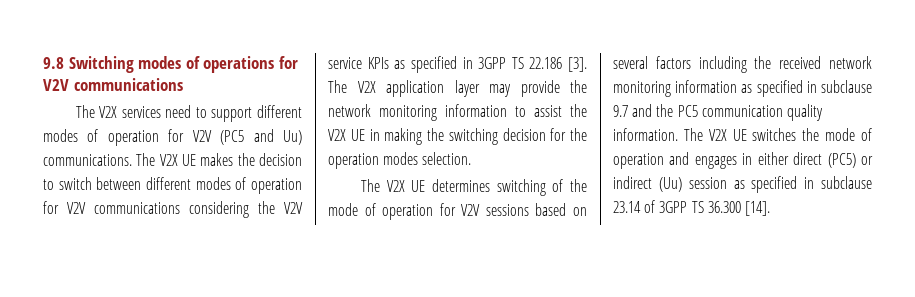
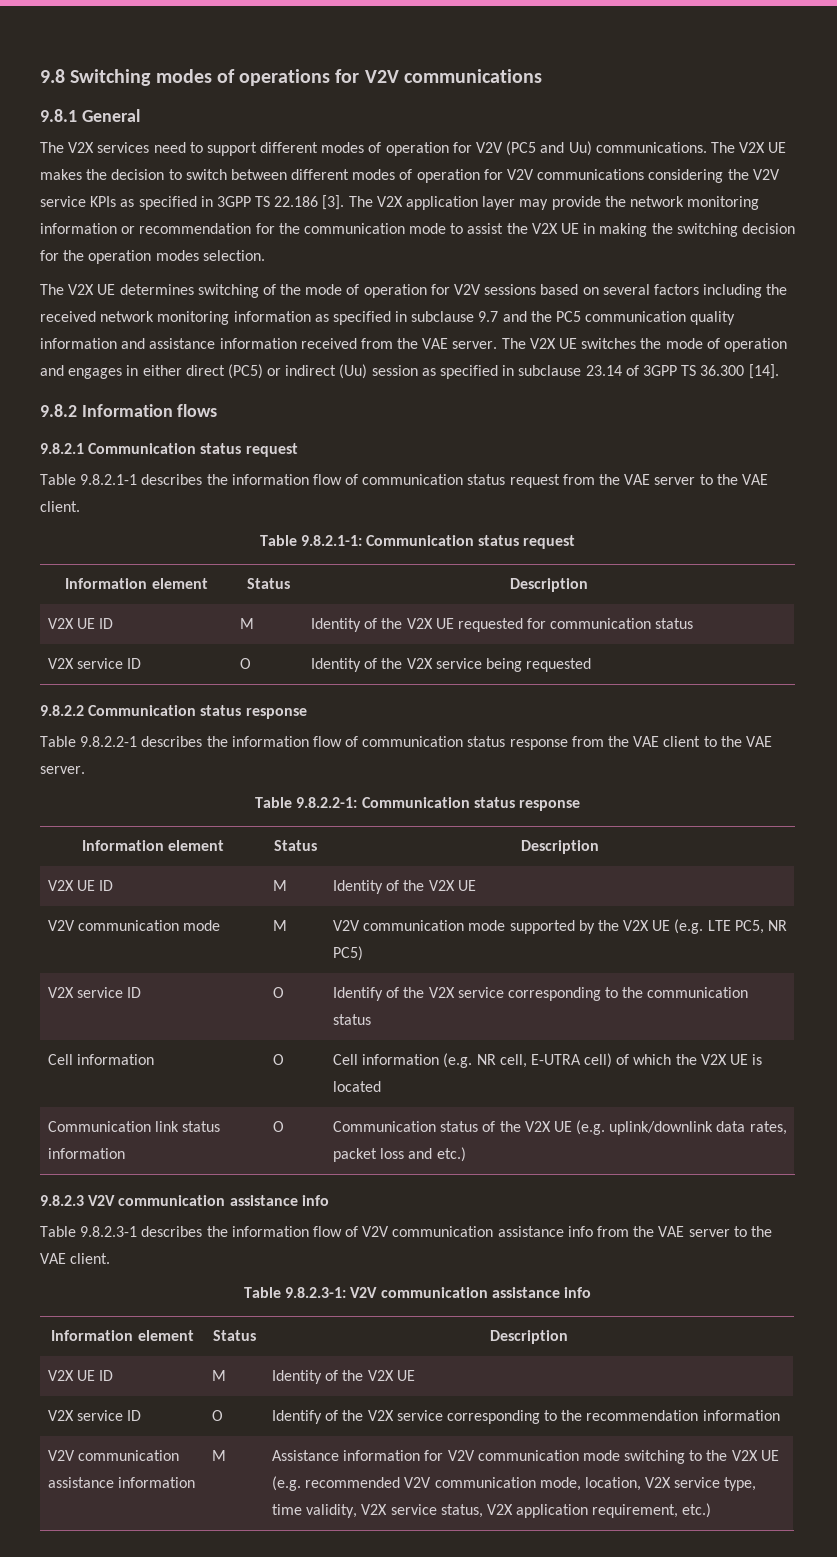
(183, 84) none -> [40,109,140,122] // 9.8.1 General
(507, 110) none -> [121,223,447,234] or recommendation for the communication mode
[613,128,678,141] information. -> [40,338,498,349] information and assistance information received from the VAE server.
(770, 208) none -> [40,404,218,417] [40,443,298,457] [40,474,768,488] [40,501,80,512] [259,535,576,549] [65,578,208,589] [246,578,290,589] [510,578,588,592] [47,618,114,629] [239,618,254,629] [310,618,694,632] [47,658,142,669] [239,658,251,669] [310,658,592,672] [40,705,307,719] [40,736,772,750] [40,766,85,774] [255,797,580,811] [81,840,225,851] [274,840,317,851] [521,840,599,854] [47,880,114,891] [272,880,287,891] [332,880,476,894] [47,920,221,931] [272,920,287,931] [332,919,787,934] [332,946,363,961] [47,987,142,998] [272,987,284,998] [332,987,749,1001] [332,1014,371,1025] [47,1054,155,1065] [272,1054,284,1065] [332,1053,763,1068] [332,1081,381,1092] [47,1121,221,1132] [47,1148,125,1159] [272,1121,284,1132] [332,1120,787,1135] [332,1147,466,1162] [40,1195,329,1206] [40,1226,772,1237] [40,1253,111,1264] [244,1287,591,1298] [51,1330,194,1341] [213,1330,256,1341] [490,1330,568,1344] [47,1370,114,1381] [211,1370,226,1381] [271,1370,415,1384] [47,1410,142,1421] [211,1410,223,1421] [271,1410,780,1424] [47,1450,180,1461] [47,1477,196,1488] [211,1450,226,1461] [271,1450,779,1464] [271,1476,757,1491] [271,1503,712,1518] // 9.8.2 Information flows // 9.8.2.1 Communication status request // Table 9.8.2.1-1 describes the information flow of communication status request from the VAE server to the VAE client. // Table 9.8.2.1-1: Communication status request // Information element | Status | Description // V2X UE ID | M | Identity of the V2X UE requested for communication status // V2X service ID | O | Identity of the V2X service being requested // 9.8.2.2 Communication status response // Table 9.8.2.2-1 describes the information flow of communication status response from the VAE client to the VAE server. // Table 9.8.2.2-1: Communication status response // Information element | Status | Description // V2X UE ID | M | Identity of the V2X UE // V2V communication mode | M | V2V communication mode supported by the V2X UE (e.g. LTE PC5, NR PC5) // V2X service ID | O | Identify of the V2X service corresponding to the communication status // Cell information | O | Cell information (e.g. NR cell, E-UTRA cell) of which the V2X UE is located // Communication link status information | O | Communication status of the V2X UE (e.g. uplink/downlink data rates, packet loss and etc.) // 9.8.2.3 V2V communication assistance info // Table 9.8.2.3-1 describes the information flow of V2V communication assistance info from the VAE server to the VAE client. // Table 9.8.2.3-1: V2V communication assistance info // Information element | Status | Description // V2X UE ID | M | Identity of the V2X UE // V2X service ID | O | Identify of the V2X service corresponding to the recommendation information // V2V communication assistance information | M | Assistance information for V2V communication mode switching to the V2X UE (e.g. recommended V2V communication mode, location, V2X service type, time validity, V2X service status, V2X application requirement, etc.)

